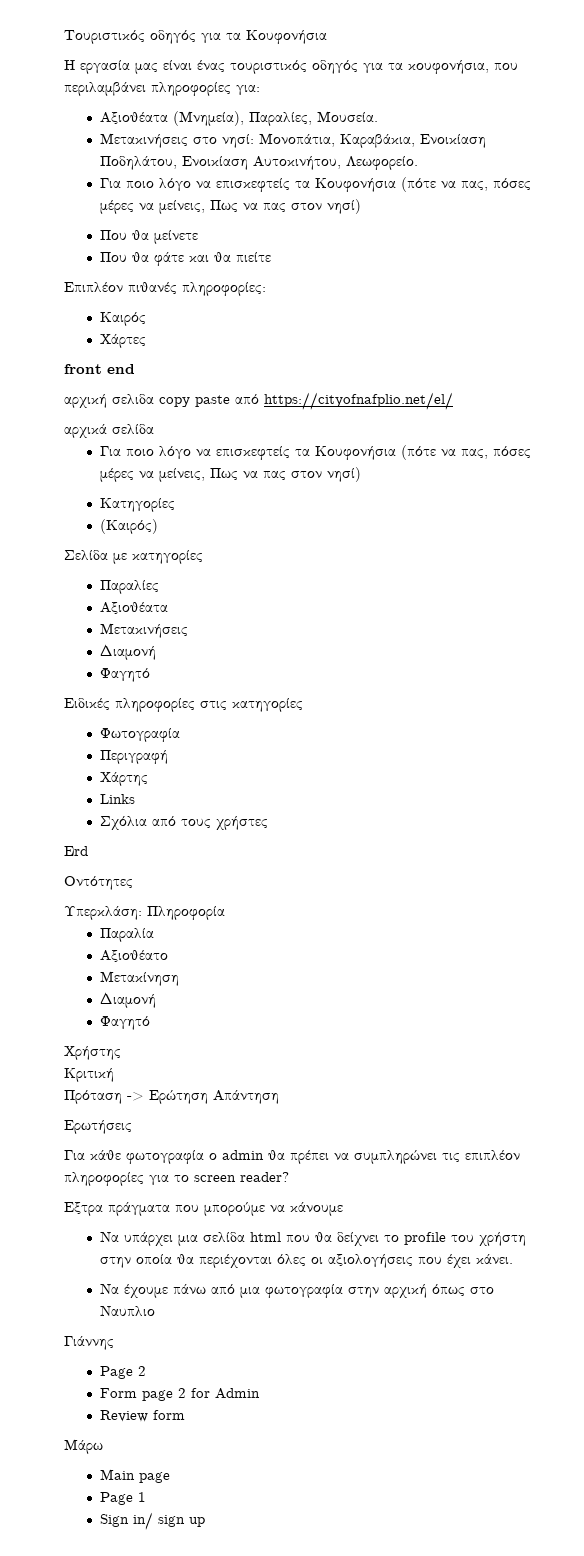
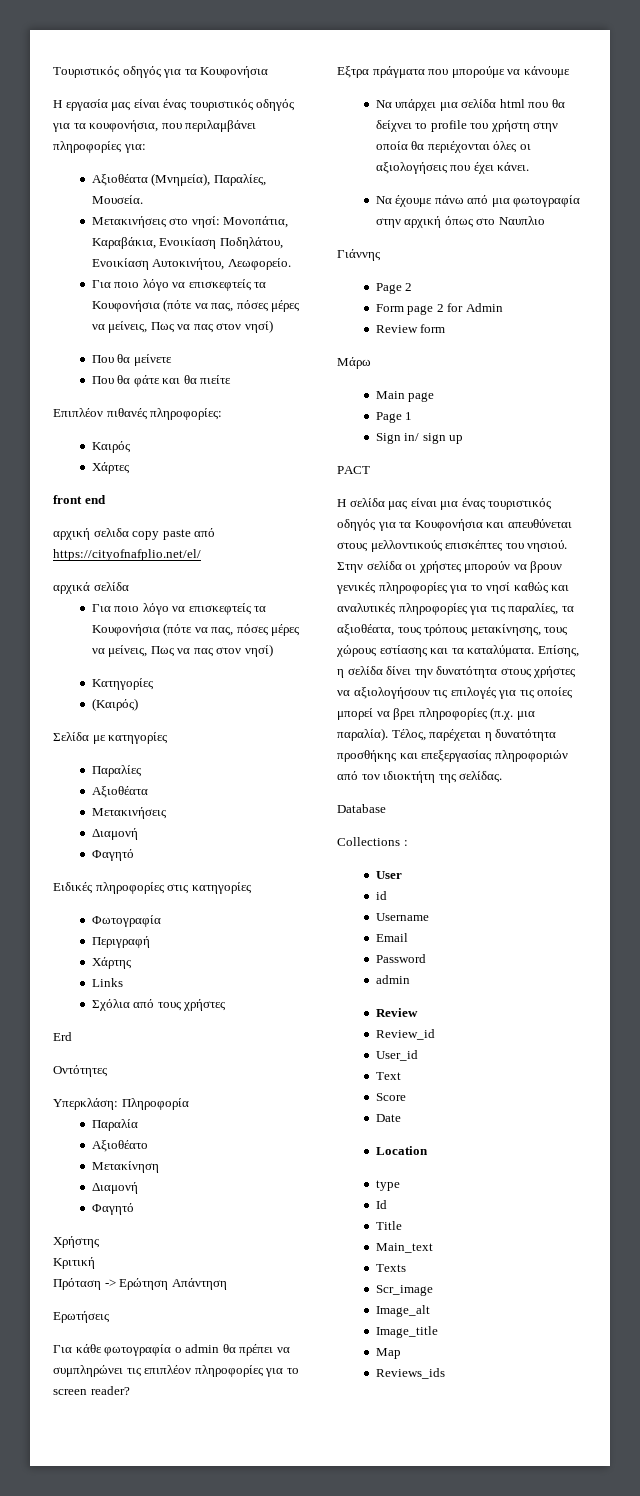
(206, 1522) none -> [337,466,370,474] [337,498,553,510] [337,519,572,531] [337,540,568,552] [337,561,563,573] [336,582,570,594] [337,603,574,615] [337,624,569,636] [336,645,579,657] [337,666,577,678] [337,687,574,699] [337,707,535,720] [337,728,557,741] [337,750,568,762] [337,771,503,783] [337,804,386,813] [337,837,408,846] [375,871,402,879] [375,891,387,900] [375,913,429,921] [375,933,408,942] [375,954,426,963] [375,975,410,984] [375,1008,418,1017] [375,1029,435,1040] [375,1050,418,1061] [375,1072,401,1080] [375,1093,406,1101] [375,1114,401,1122] [375,1146,428,1155] [375,1180,400,1191] [375,1200,387,1209] [375,1221,402,1230] [375,1243,433,1253] [375,1264,406,1272] [375,1285,433,1296] [375,1305,430,1317] [375,1326,438,1338] [375,1348,401,1359] [375,1368,445,1379] // PACT // Η σελίδα μας είναι μια ένας τουριστικός οδηγός για τα Κουφονήσια και απευθύνεται στους μελλοντικούς επισκέπτες του νησιού. Στην σελίδα οι χρήστες μπορούν να βρουν γενικές πληροφορίες για το νησί καθώς και αναλυτικές πληροφορίες για τις παραλίες, τα αξιοθέατα, τους τρόπους μετακίνησης, τους χώρους εστίασης και τα καταλύματα. Επίσης, η σελίδα δίνει την δυνατότητα στους χρήστες να αξιολογήσουν τις επιλογές για τις οποίες μπορεί να βρει πληροφορίες (π.χ. μια παραλία). Τέλος, παρέχεται η δυνατότητα προσθήκης και επεξεργασίας πληροφοριών από τον ιδιοκτήτη της σελίδας. // Database // Collections : // User // id // Username // Email // Password // admin // Review // Review_id // User_id // Text // Score // Date // Location // type // Id // Title // Main_text // Texts // Scr_image // Image_alt // Image_title // Map // Reviews_ids

